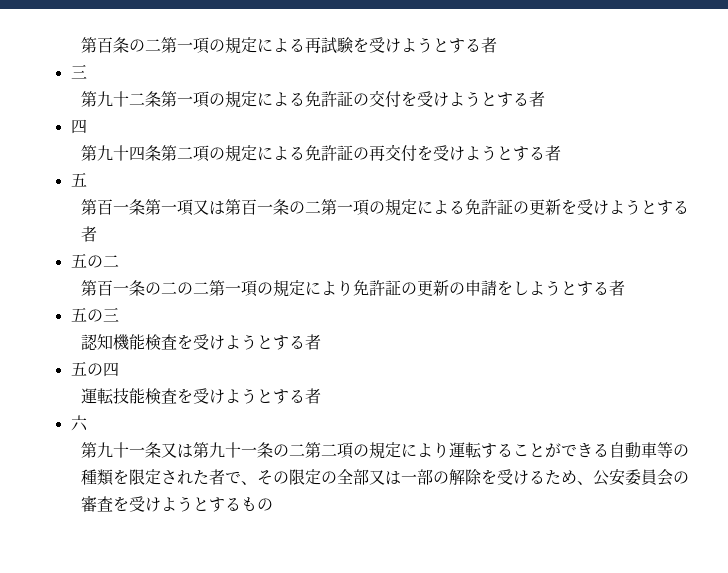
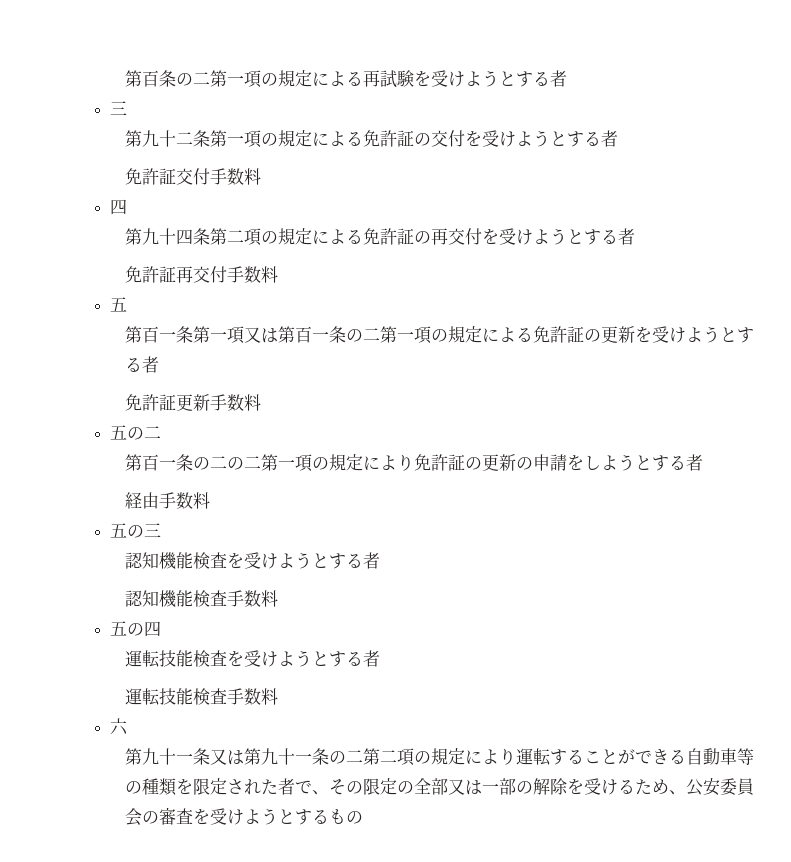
(546, 99) none -> [125,168,262,185] // 免許証交付手数料
(562, 153) none -> [125,266,279,283] // 免許証再交付手数料
(98, 234) none -> [125,394,262,411] // 免許証更新手数料
(626, 288) none -> [125,492,211,509] // 経由手数料
(322, 342) none -> [125,590,279,607] // 認知機能検査手数料
(322, 396) none -> [125,688,279,706] // 運転技能検査手数料

